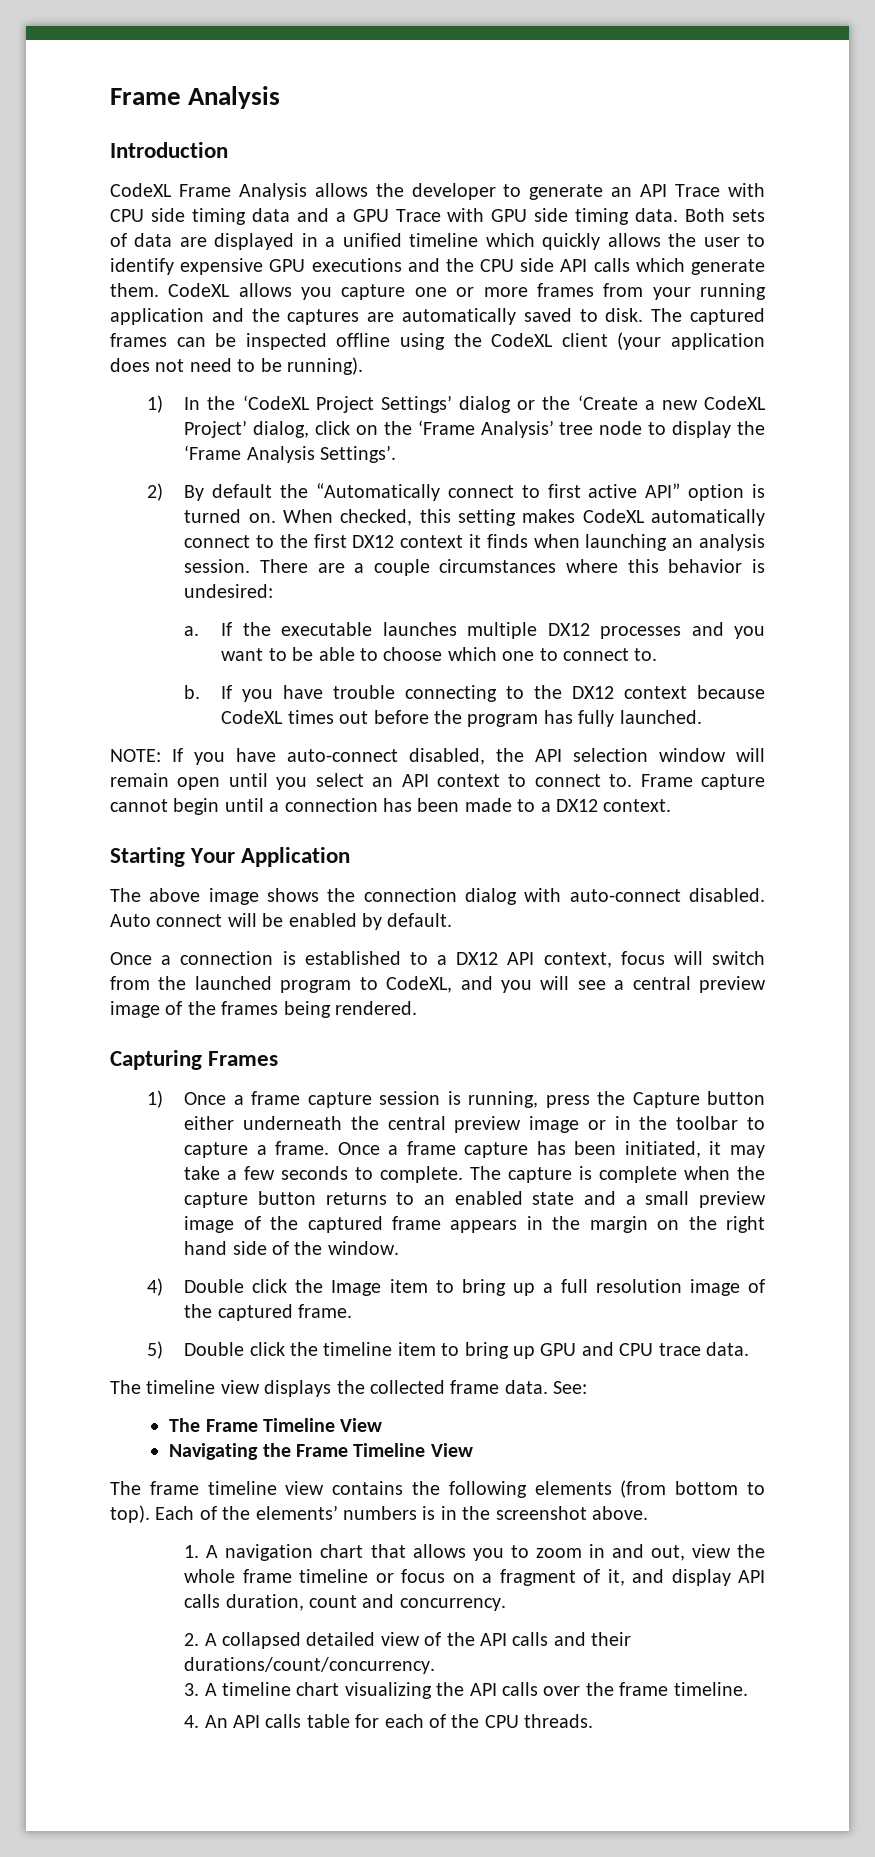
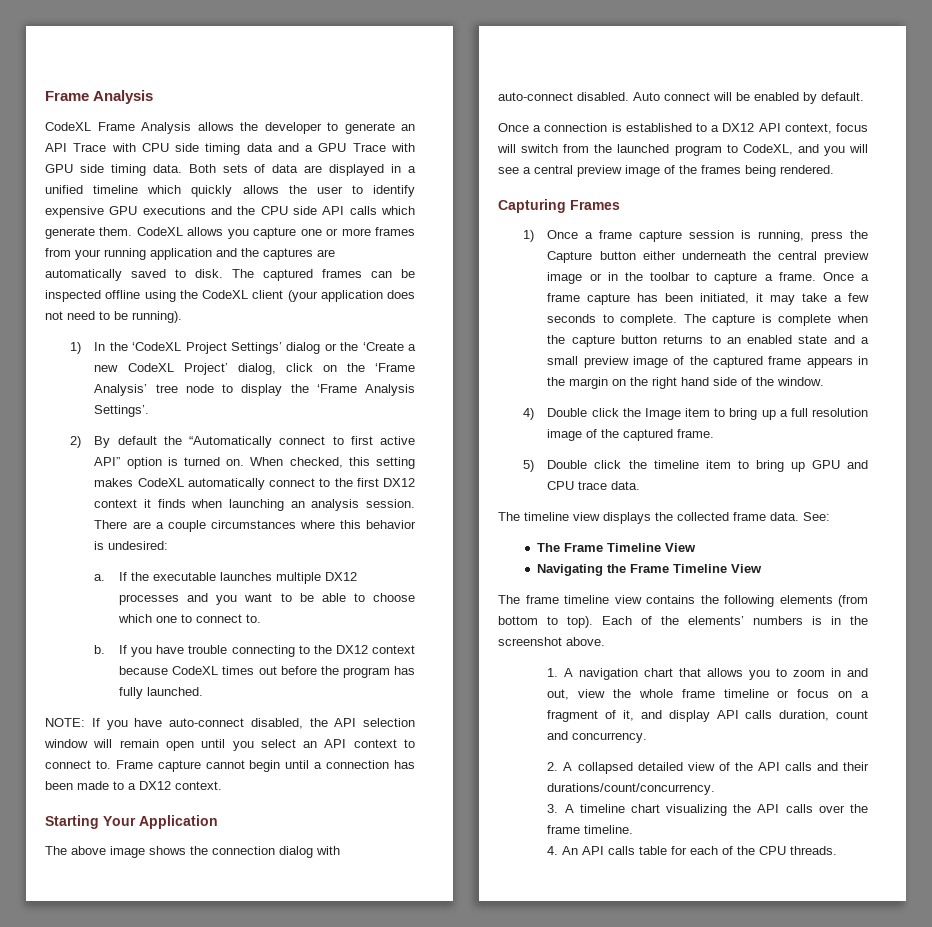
[110,86,281,109] [110,142,228,158] Frame Analysis // Introduction -> [45,90,154,104] Frame Analysis

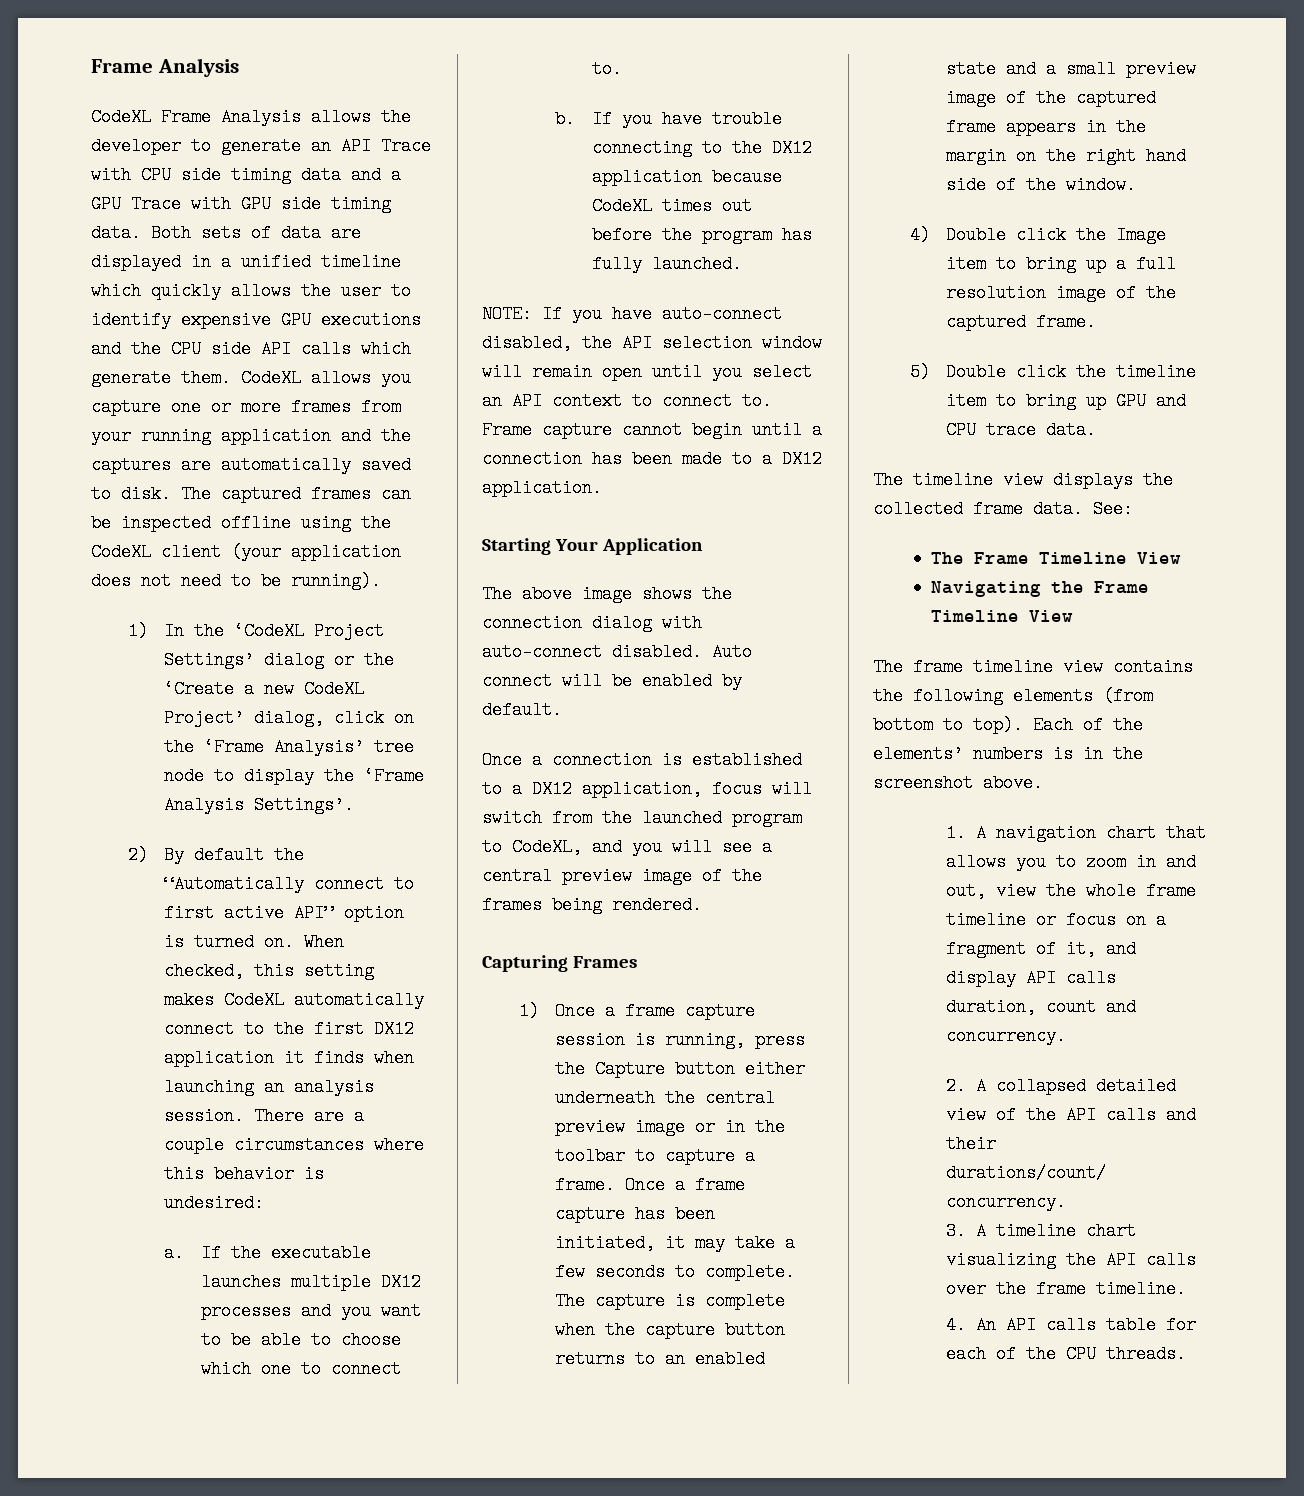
[94,499,138,508] context -> [164,1049,275,1067] application
[371,645,415,654] context -> [592,168,703,186] application
[175,781,222,790] context. -> [482,479,602,497] application.
[758,123,832,134] API context, -> [582,780,702,798] application,

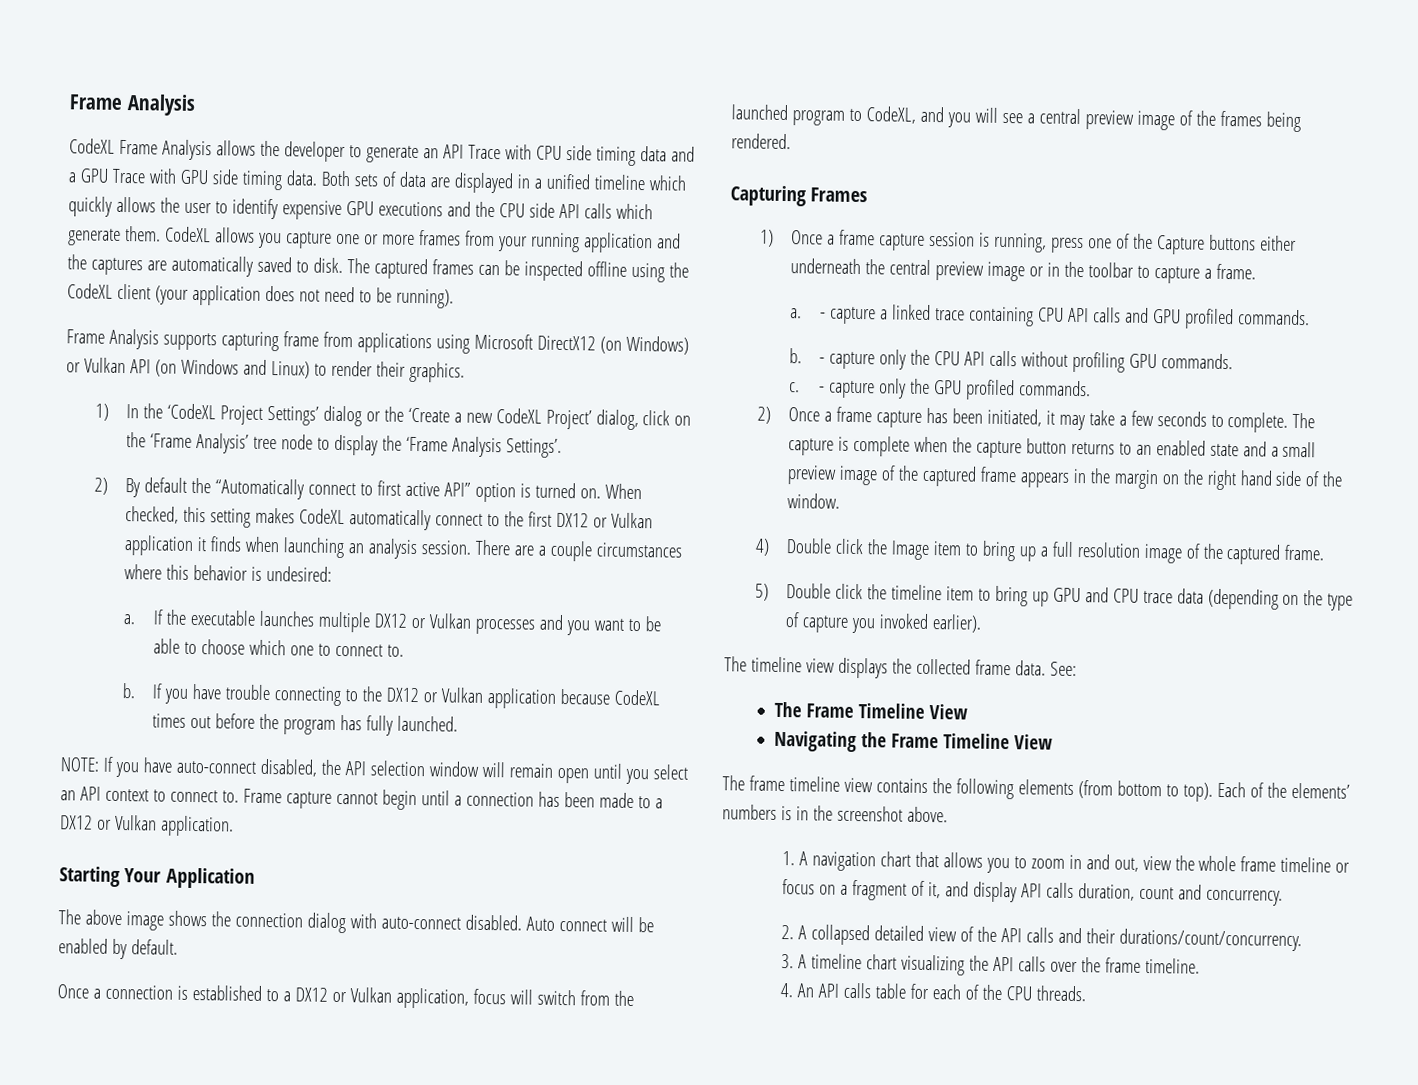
(381, 581) none -> [66,328,689,355] [66,357,465,383] // Frame Analysis supports capturing frame from applications using Microsoft DirectX12 (on Windows) or Vulkan API (on Windows and Linux) to render their graphics.
(415, 1029) none -> [592,512,653,529] or Vulkan
(422, 1282) none -> [410,613,472,629] or Vulkan
(813, 148) none -> [422,687,483,703] or Vulkan
(822, 459) none -> [96,814,157,831] or Vulkan
(572, 789) none -> [331,987,392,1003] or Vulkan
(806, 1040) none -> [1087,233,1130,249] one of
[675,1060,736,1078] button -> [1208,234,1256,251] buttons
(616, 1185) none -> [789,304,1310,330] [788,348,1233,373] [788,378,1091,401] [757,406,772,424] // a. - capture a linked trace containing CPU API calls and GPU profiled commands. // b. - capture only the CPU API calls without profiling GPU commands. // c. - capture only the GPU profiled commands. // 2)
[1046,421,1097,439] data. -> [1176,588,1354,611] [784,612,982,634] data (depending on the type of capture you invoked earlier).

